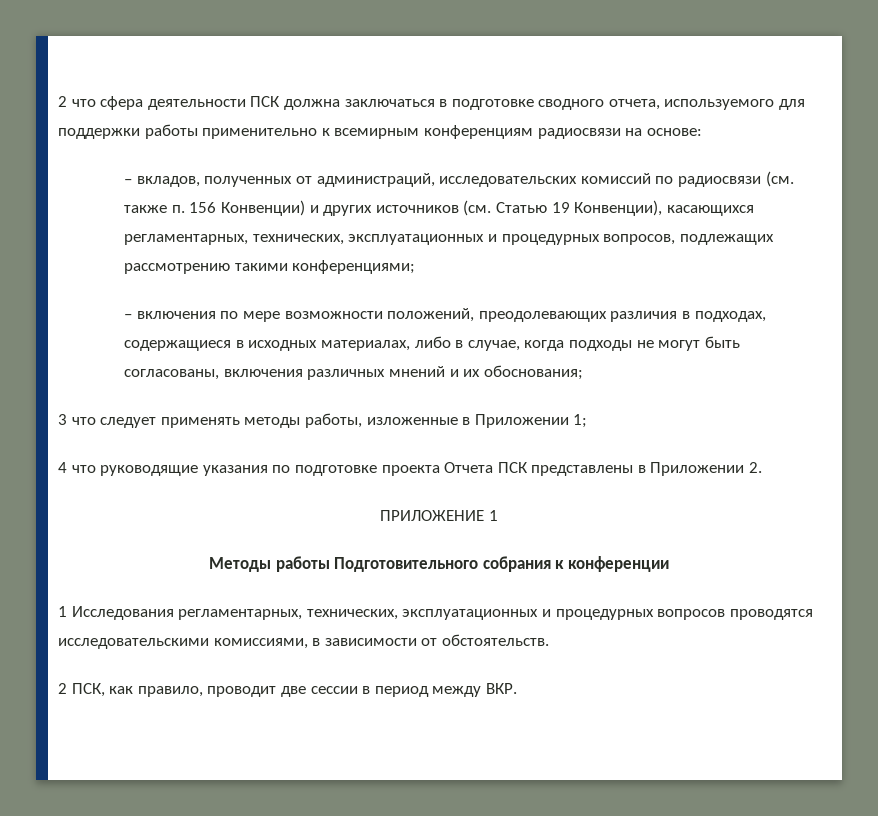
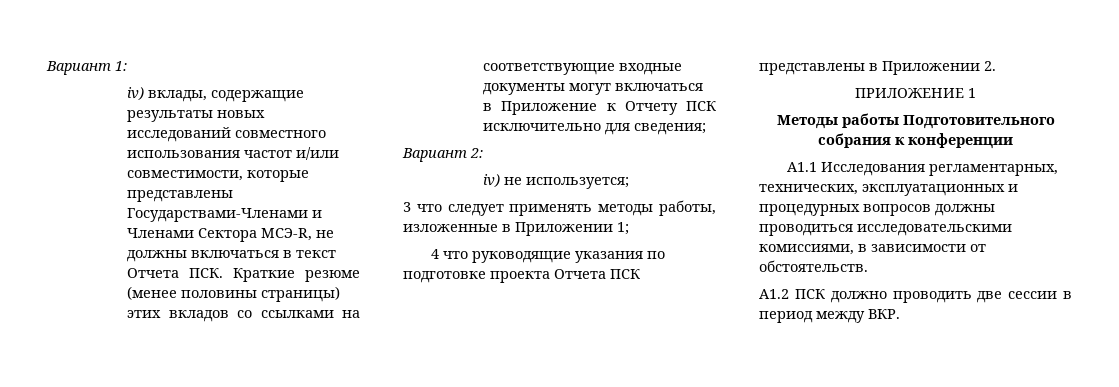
[58,96,806,110] [58,124,702,139] [124,171,794,187] [124,200,754,216] [124,234,774,245] [124,260,416,274] [124,308,766,322] [124,336,740,351] [124,365,583,380] 2 что сфера деятельности ПСК должна заключаться в подготовке сводного отчета, используемого для поддержки работы применительно к всемирным конференциям радиосвязи на основе: // – вкладов, полученных от администраций, исследовательских комиссий по радиосвязи (см. также п. 156 Конвенции) и других источников (см. Статью 19 Конвенции), касающихся регламентарных, технических, эксплуатационных и процедурных вопросов, подлежащих рассмотрению такими конференциями; // – включения по мере возможности положений, преодолевающих различия в подходах, содержащиеся в исходных материалах, либо в случае, когда подходы не могут быть согласованы, включения различных мнений и их обоснования; -> [46,61,127,75] [127,87,305,102] [127,110,266,122] [127,127,327,142] [127,147,340,160] [127,170,310,182] [127,190,234,202] [127,208,323,222] [127,228,335,242] [127,250,337,262] [127,268,360,282] [127,286,341,302] [127,310,360,322] [483,63,683,75] [483,83,704,95] [483,101,716,115] [483,123,707,135] [402,148,483,162] [483,174,630,189] Вариант 1: // iv) вклады, содержащие результаты новых исследований совместного использования частот и/или совместимости, которые представлены Государствами-Членами и Членами Сектора МСЭ-R, не должны включаться в текст Отчета ПСК. Краткие резюме (менее половины страницы) этих вкладов со ссылками на соответствующие входные документы могут включаться в Приложение к Отчету ПСК исключительно для сведения; // Вариант 2: // iv) не используется;
[58,606,67,617] 1 -> [787,162,818,172] A1.1
[729,609,813,620] проводятся -> [935,204,995,216] [759,224,853,236] должны проводиться
[58,683,277,697] 2 ПСК, как правило, проводит -> [759,289,972,303] A1.2 ПСК должно проводить

